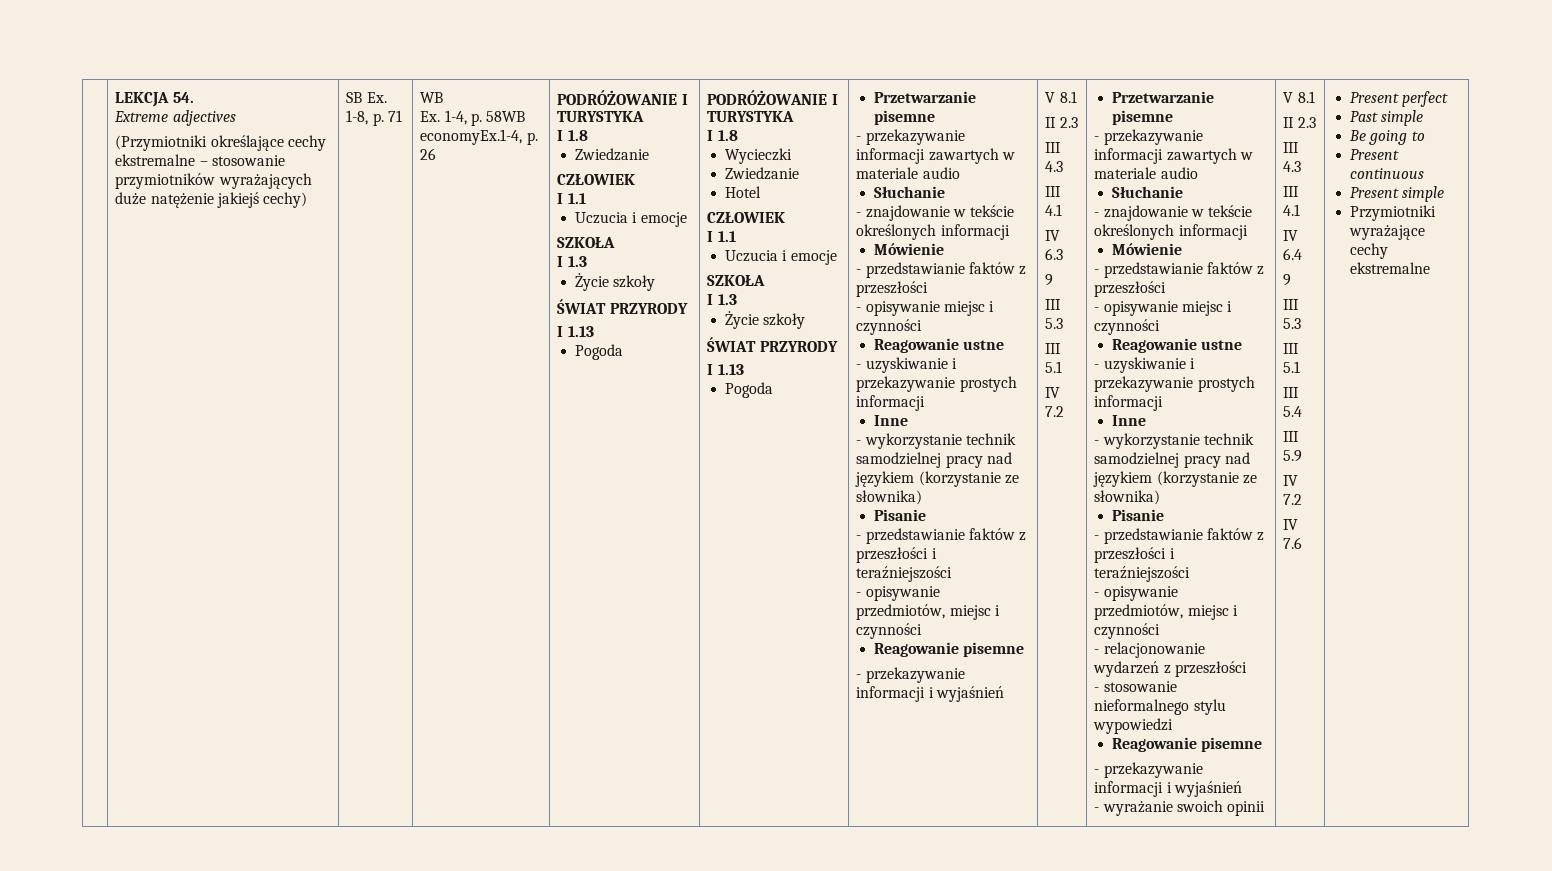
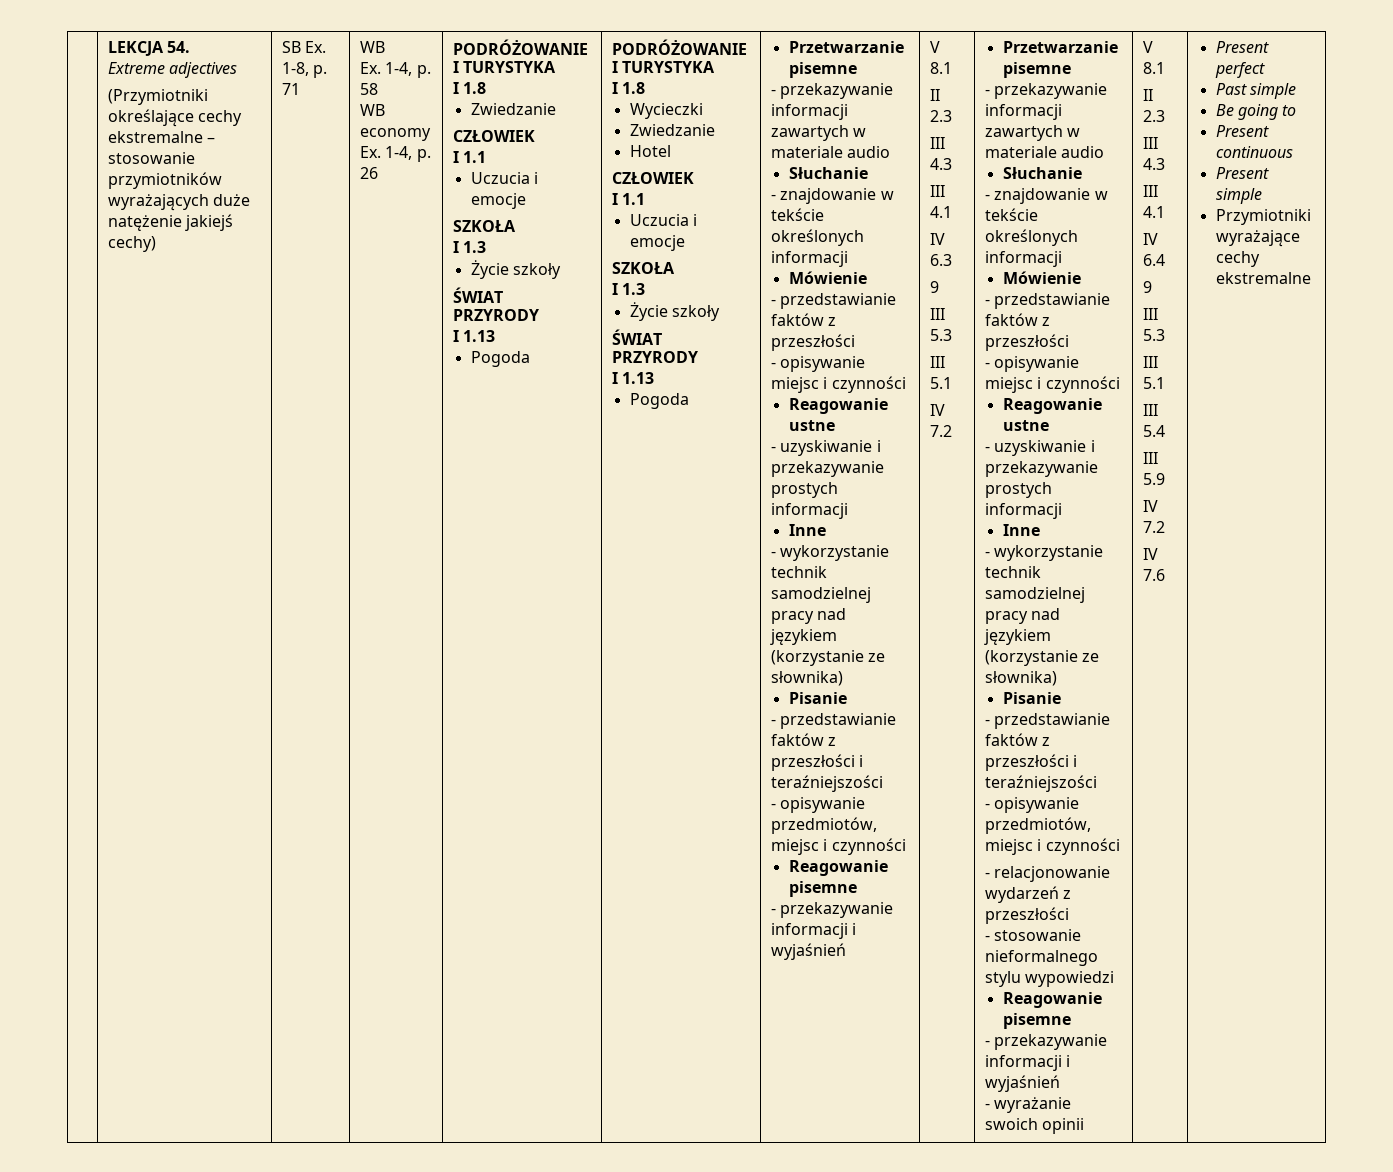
[486,111,526,122] [420,129,523,145] 58WB economyEx.1-4, -> [360,83,379,95] [360,104,386,116] [360,128,432,141] [360,146,413,160] 58 // WB economy Ex. 1-4,

